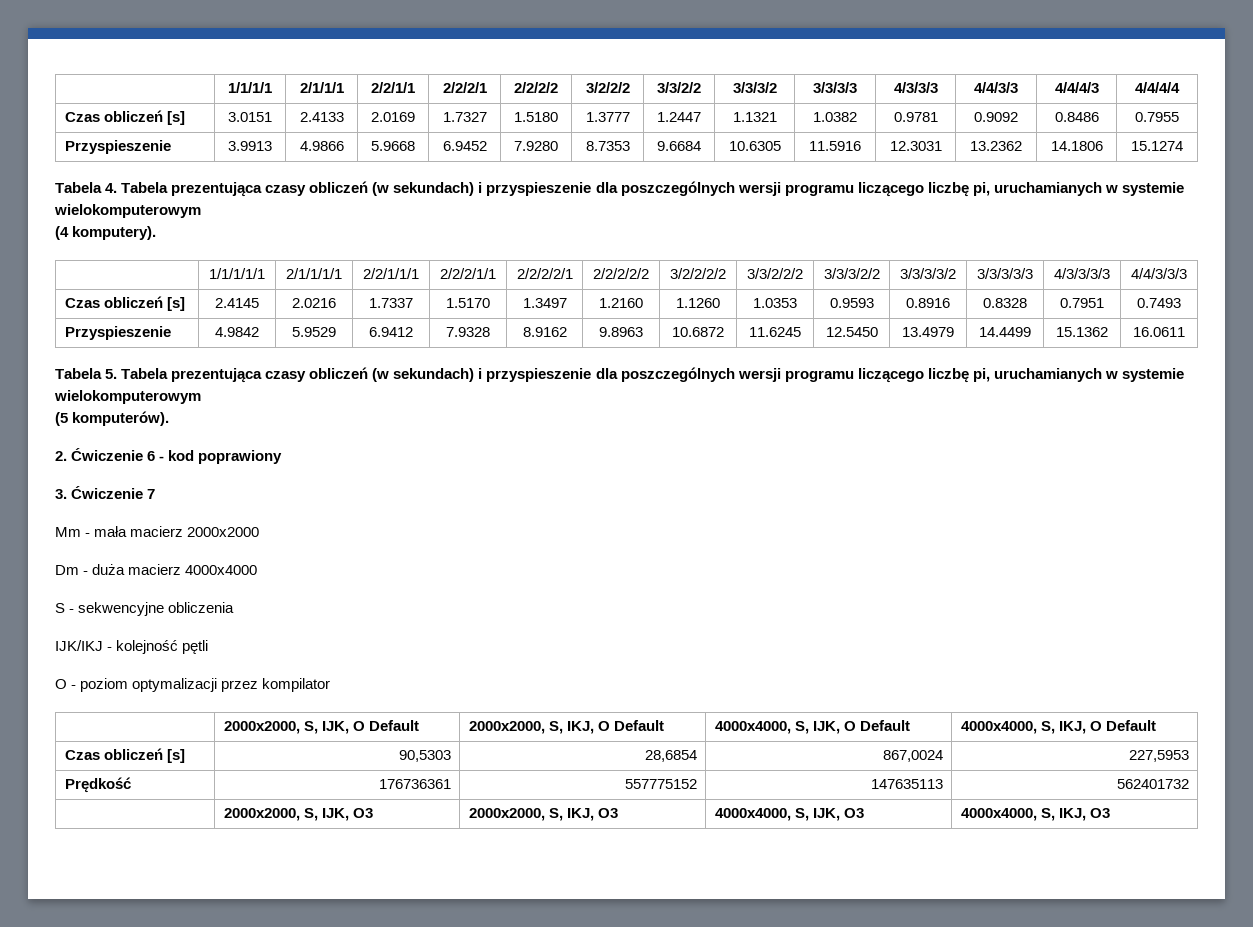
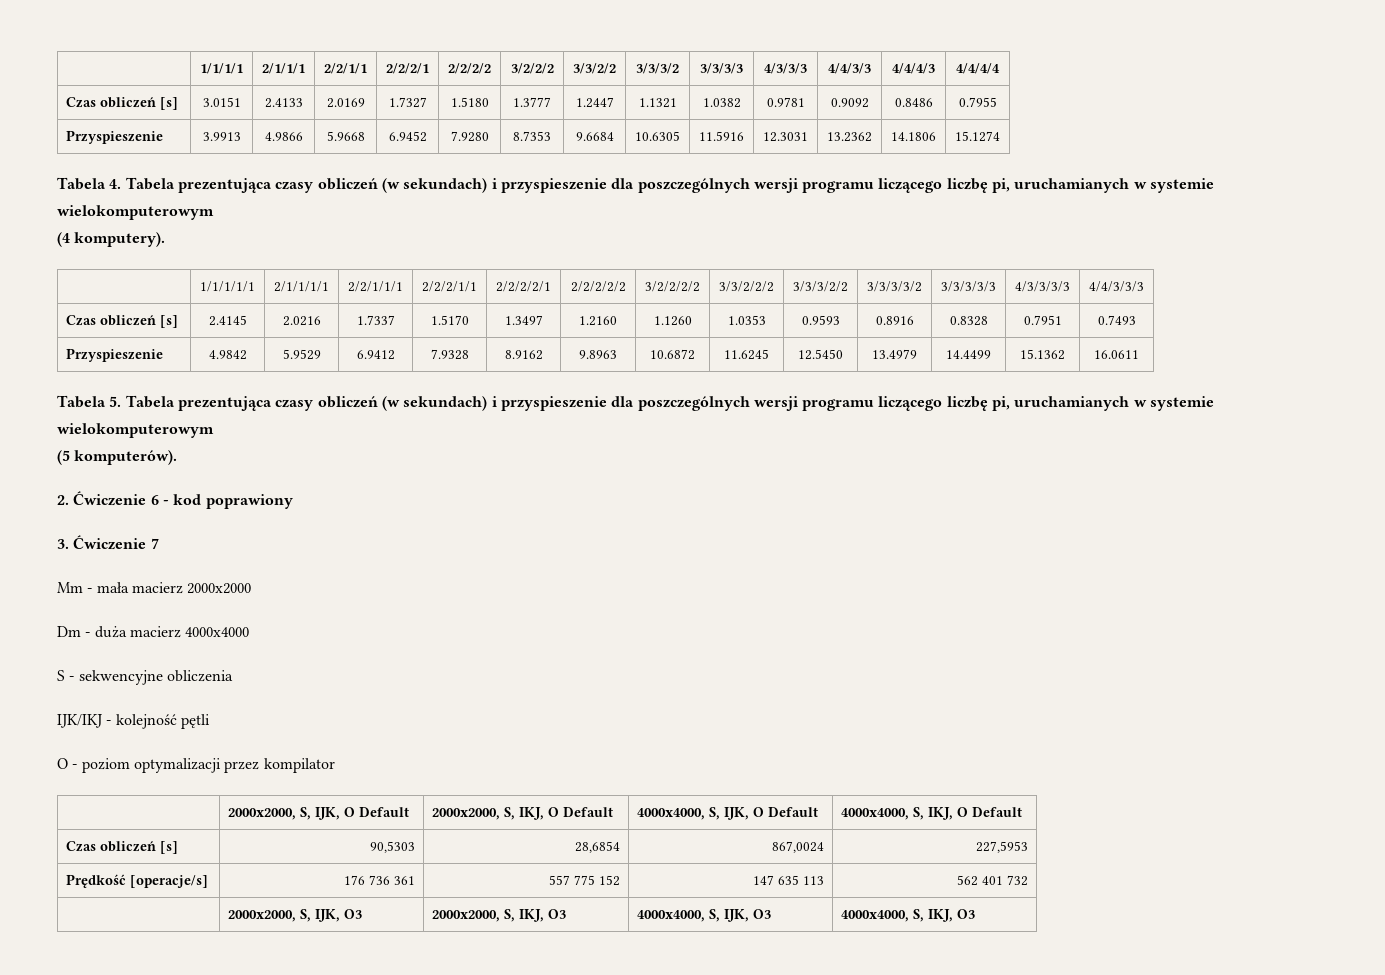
[378,779,451,789] [624,779,697,789] [870,779,943,789] [1116,779,1189,789] | 176736361 | 557775152 | 147635113 | 562401732 -> [130,875,209,888] [343,875,415,885] [548,875,620,886] [752,875,824,885] [956,875,1028,886] [operacje/s] | 176 736 361 | 557 775 152 | 147 635 113 | 562 401 732

